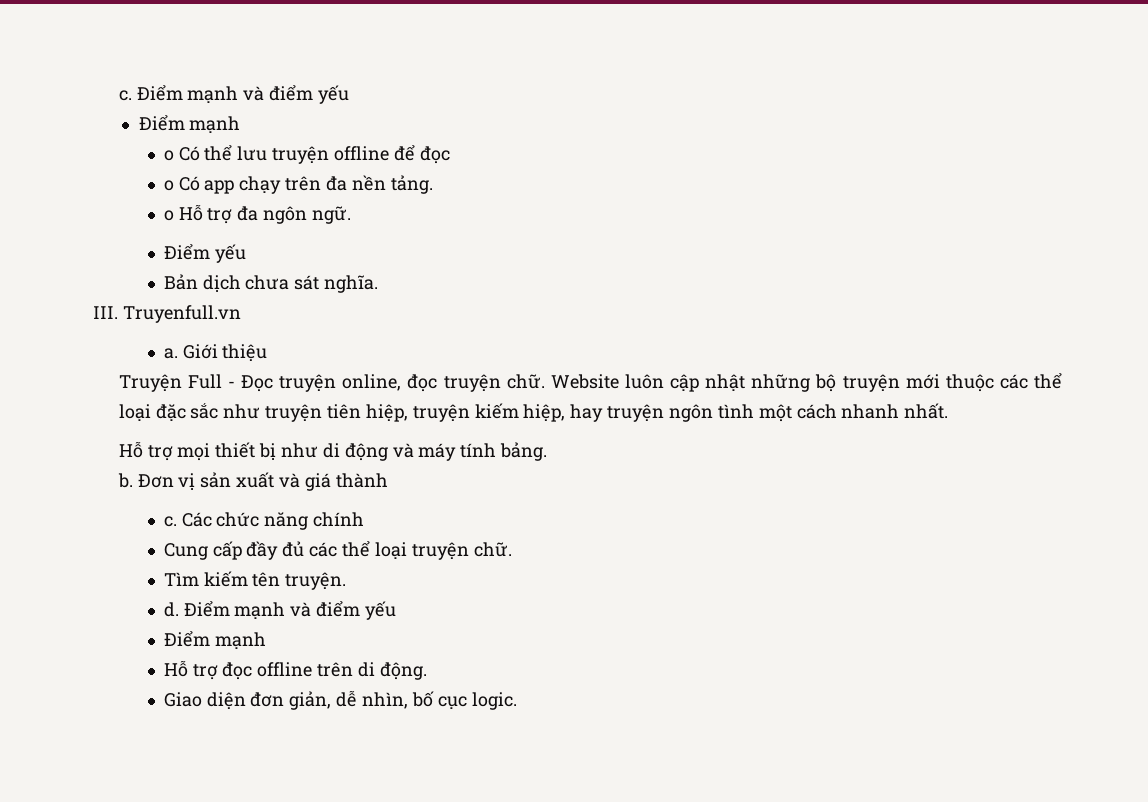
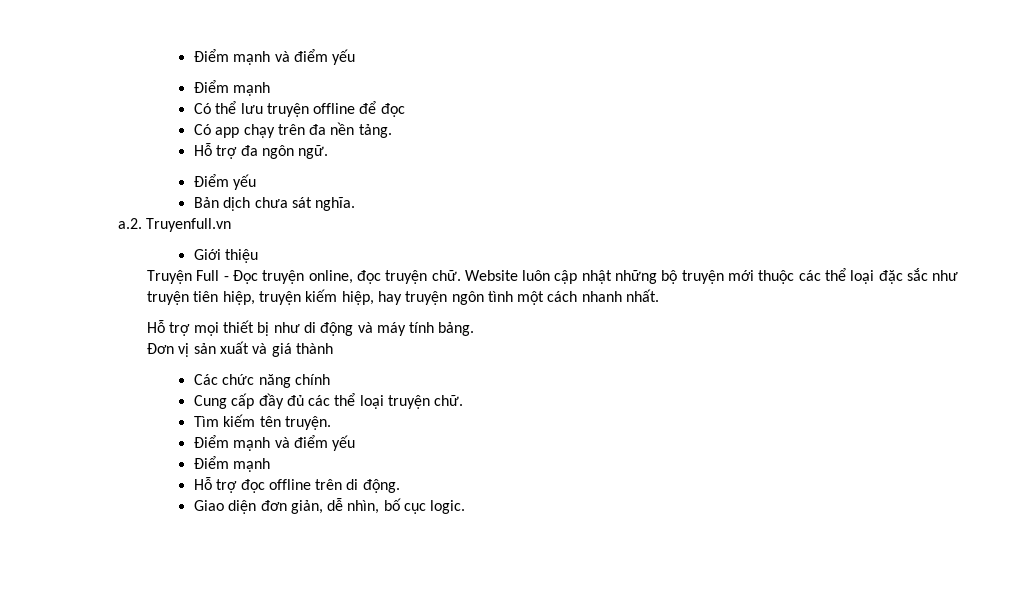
[118,85,350,104] [138,115,241,133] [163,150,174,161] c. Điểm mạnh và điểm yếu // Điểm mạnh // o -> [193,49,356,65] [193,80,271,96] Điểm mạnh và điểm yếu // Điểm mạnh //
[163,180,174,191] o -> (405, 110) none
[163,210,174,221] o -> (392, 131) none
[93,306,119,319] III. -> [117,218,142,229] a.2.
[163,348,178,359] a. -> (231, 225) none
[117,473,133,488] b. -> (475, 329) none
[163,516,177,527] c. -> (333, 348) none
[163,602,179,617] d. -> (331, 423) none

